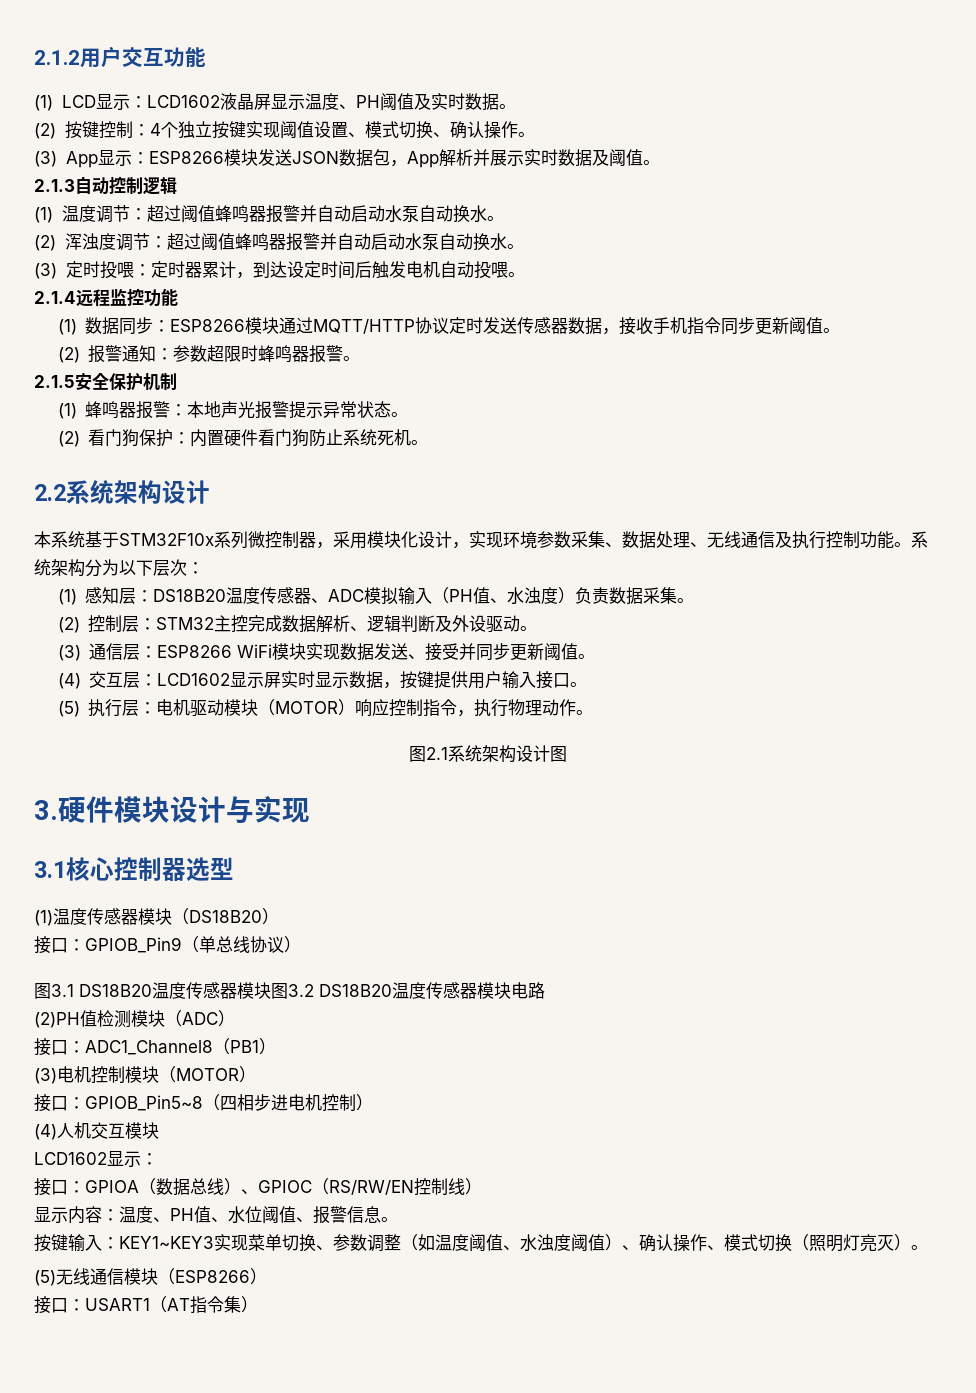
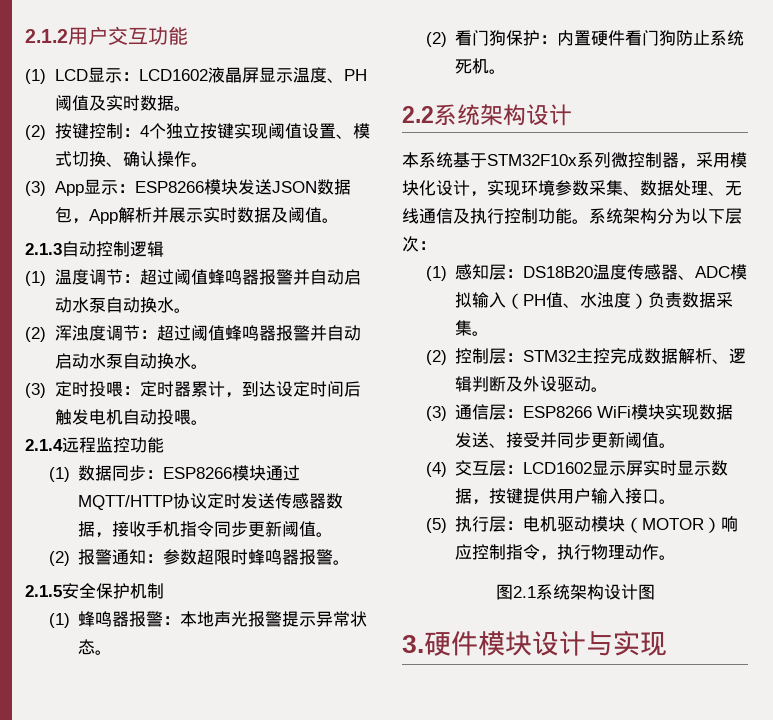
[34,857,234,882] [34,908,279,926] [34,936,301,954] [34,982,545,999] [34,1010,235,1028] [34,1038,276,1056] [34,1066,256,1084] [34,1094,373,1112] [34,1122,159,1140] [34,1151,158,1167] [34,1178,482,1196] [34,1206,398,1224] [34,1234,928,1252] [34,1268,267,1286] [34,1296,258,1314] // 3.1核心控制器选型 // (1)温度传感器模块（DS18B20） // 接口：GPIOB_Pin9（单总线协议） // 图3.1 DS18B20温度传感器模块图3.2 DS18B20温度传感器模块电路 // (2)PH值检测模块（ADC） // 接口：ADC1_Channel8（PB1） // (3)电机控制模块（MOTOR） // 接口：GPIOB_Pin5~8（四相步进电机控制） // (4)人机交互模块 // LCD1602显示： // 接口：GPIOA（数据总线）、GPIOC（RS/RW/EN控制线） // 显示内容：温度、PH值、水位阈值、报警信息。 // 按键输入：KEY1~KEY3实现菜单切换、参数调整（如温度阈值、水浊度阈值）、确认操作、模式切换（照明灯亮灭）。 // (5)无线通信模块（ESP8266） // 接口：USART1（AT指令集） -> (667, 644) none

